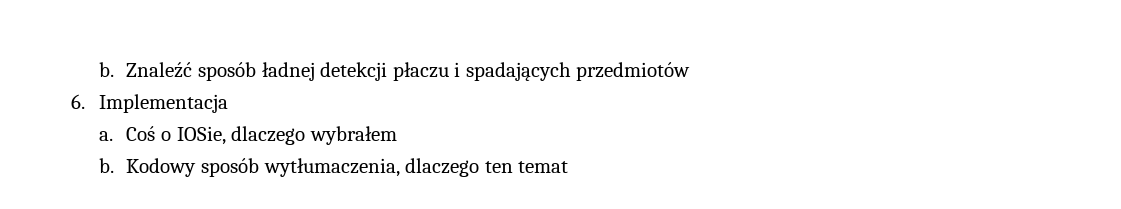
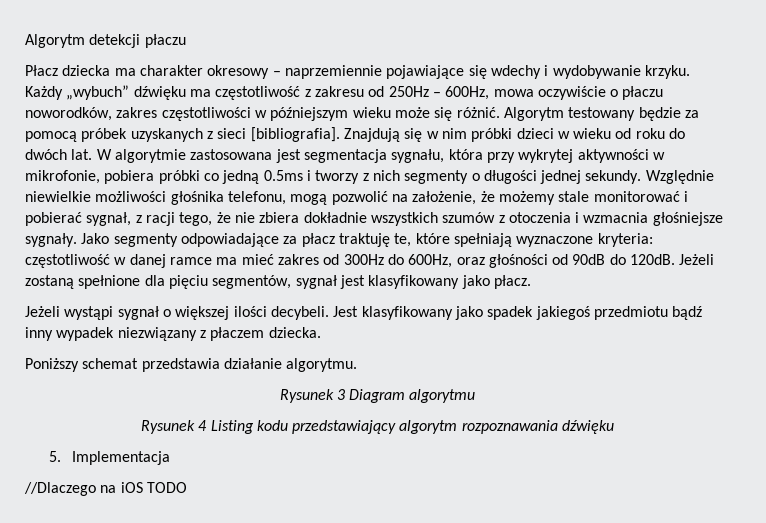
[98,62,691,81] [70,94,228,113] [98,126,397,145] [98,158,569,177] b. Znaleźć sposób ładnej detekcji płaczu i spadających przedmiotów // 6. Implementacja // a. Coś o IOSie, dlaczego wybrałem // b. Kodowy sposób wytłumaczenia, dlaczego ten temat -> [25,34,186,48] [25,65,690,79] [25,85,664,100] [25,107,699,121] [25,127,686,142] [25,149,665,163] [25,170,714,184] [25,191,688,205] [25,212,723,226] [25,233,653,247] [25,254,715,268] [25,275,531,289] [25,306,703,320] [25,327,321,341] [25,358,358,372] [279,389,476,403] [140,420,615,434] [48,451,171,465] [24,482,187,496] Algorytm detekcji płaczu // Płacz dziecka ma charakter okresowy – naprzemiennie pojawiające się wdechy i wydobywanie krzyku. Każdy „wybuch” dźwięku ma częstotliwość z zakresu od 250Hz – 600Hz, mowa oczywiście o płaczu noworodków, zakres częstotliwości w późniejszym wieku może się różnić. Algorytm testowany będzie za pomocą próbek uzyskanych z sieci [bibliografia]. Znajdują się w nim próbki dzieci w wieku od roku do dwóch lat. W algorytmie zastosowana jest segmentacja sygnału, która przy wykrytej aktywności w mikrofonie, pobiera próbki co jedną 0.5ms i tworzy z nich segmenty o długości jednej sekundy. Względnie niewielkie możliwości głośnika telefonu, mogą pozwolić na założenie, że możemy stale monitorować i pobierać sygnał, z racji tego, że nie zbiera dokładnie wszystkich szumów z otoczenia i wzmacnia głośniejsze sygnały. Jako segmenty odpowiadające za płacz traktuję te, które spełniają wyznaczone kryteria: częstotliwość w danej ramce ma mieć zakres od 300Hz do 600Hz, oraz głośności od 90dB do 120dB. Jeżeli zostaną spełnione dla pięciu segmentów, sygnał jest klasyfikowany jako płacz. // Jeżeli wystąpi sygnał o większej ilości decybeli. Jest klasyfikowany jako spadek jakiegoś przedmiotu bądź inny wypadek niezwiązany z płaczem dziecka. // Poniższy schemat przedstawia działanie algorytmu. // Rysunek 3 Diagram algorytmu // Rysunek 4 Listing kodu przedstawiający algorytm rozpoznawania dźwięku // 5. Implementacja // //Dlaczego na iOS TODO

